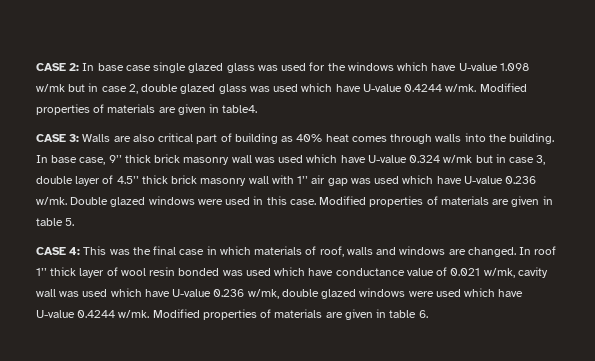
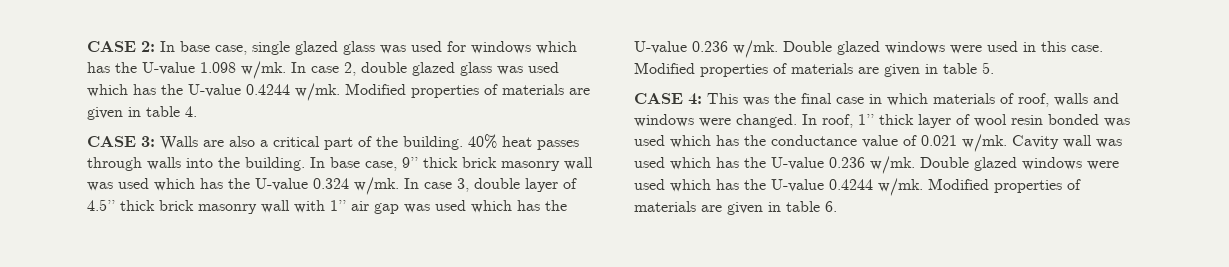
[125,65,151,71] case -> [215,45,247,55] case,
[327,63,346,71] the -> (466, 46) none
[431,63,529,71] [36,83,99,92] have U-value 1.098 w/mk but in -> [87,61,306,79] has the U-value 1.098 w/mk. In
[335,84,361,92] have -> [133,84,183,95] has the
[222,105,258,113] table4. -> [146,106,197,117] table 4.
(155, 138) none -> [260,140,268,147] a
[234,133,294,144] building as -> [376,136,463,150] the building.
[351,136,387,142] comes -> [537,140,579,150] passes
[340,154,506,163] have U-value 0.324 w/mk but in -> [200,177,419,195] has the U-value 0.324 w/mk. In
[436,176,462,184] have -> [517,200,567,211] has the
[448,249,466,255] are -> [699,118,731,127] were
[534,246,557,255] roof -> [822,114,853,128] roof,
[308,268,334,276] have -> [716,135,766,146] has the
[483,267,548,278] [36,288,319,299] w/mk, cavity wall was used which have U-value 0.236 w/mk, double -> [962,134,1122,152] [634,156,969,174] w/mk. Cavity wall was used which has the U-value 0.236 w/mk. Double
[498,289,524,297] have -> [716,179,766,190] has the

